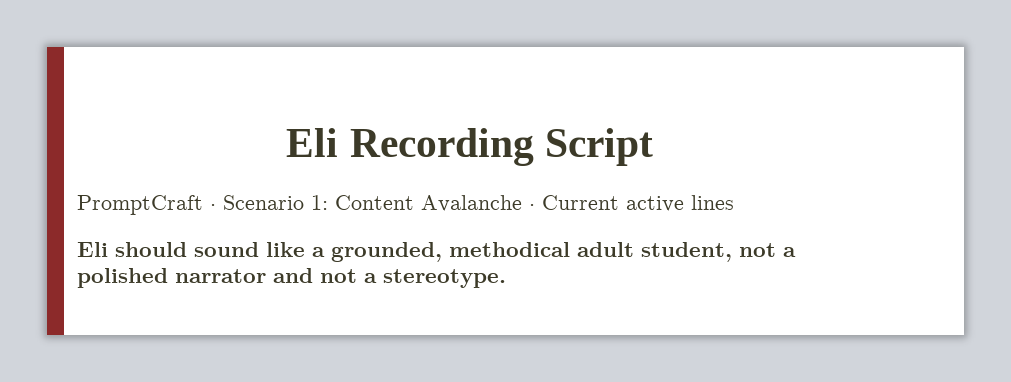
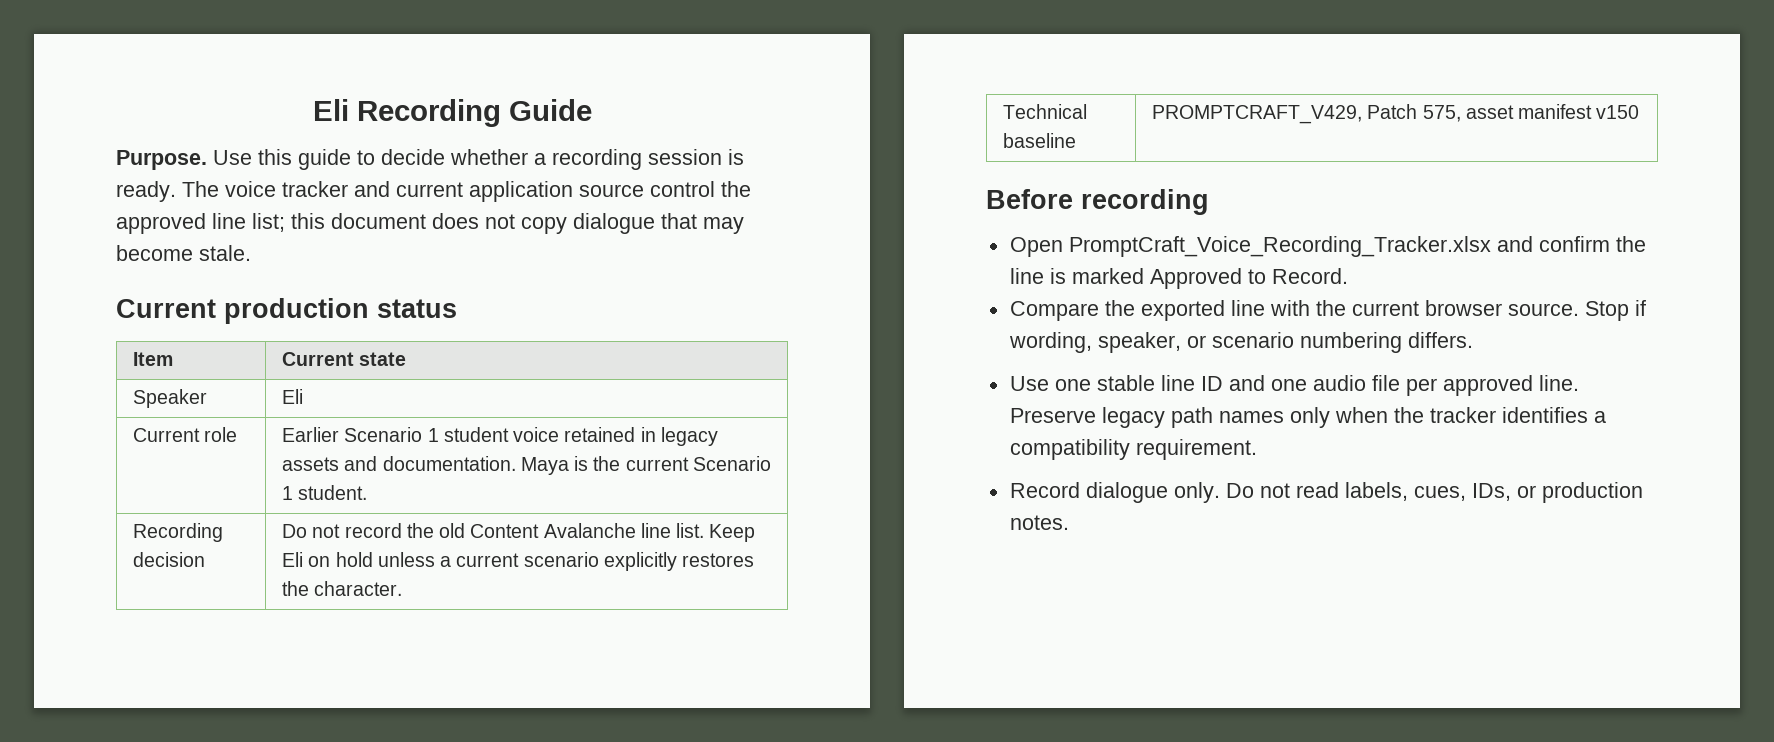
[544,128,653,166] [77,195,734,215] [77,242,796,262] [77,268,506,288] Script // PromptCraft · Scenario 1: Content Avalanche · Current active lines // Eli should sound like a grounded, methodical adult student, not a polished narrator and not a stereotype. -> [508,99,592,121] [116,149,744,170] [116,181,751,202] [116,213,744,234] [116,245,251,261] [116,298,457,324] [133,352,174,366] [282,352,407,366] [133,389,208,408] [282,389,304,404] [133,427,238,442] [282,427,718,446] [282,456,771,475] [282,485,368,500] [133,523,224,542] [133,552,206,567] [282,523,756,542] [282,552,755,571] [282,581,403,596] [1003,104,1088,119] [1003,133,1077,148] [1152,104,1640,124] [986,189,1209,215] [1009,236,1646,257] [1009,268,1348,289] [1009,300,1646,321] [1008,332,1473,353] [1009,375,1579,396] [1009,407,1606,428] [1009,439,1257,460] [1009,482,1643,503] [1009,515,1069,530] Guide // Purpose. Use this guide to decide whether a recording session is ready. The voice tracker and current application source control the approved line list; this document does not copy dialogue that may become stale. // Current production status // Item | Current state // Speaker | Eli // Current role | Earlier Scenario 1 student voice retained in legacy assets and documentation. Maya is the current Scenario 1 student. // Recording decision | Do not record the old Content Avalanche line list. Keep Eli on hold unless a current scenario explicitly restores the character. // Technical baseline | PROMPTCRAFT_V429, Patch 575, asset manifest v150 // Before recording // Open PromptCraft_Voice_Recording_Tracker.xlsx and confirm the line is marked Approved to Record. // Compare the exported line with the current browser source. Stop if wording, speaker, or scenario numbering differs. // Use one stable line ID and one audio file per approved line. Preserve legacy path names only when the tracker identifies a compatibility requirement. // Record dialogue only. Do not read labels, cues, IDs, or production notes.

